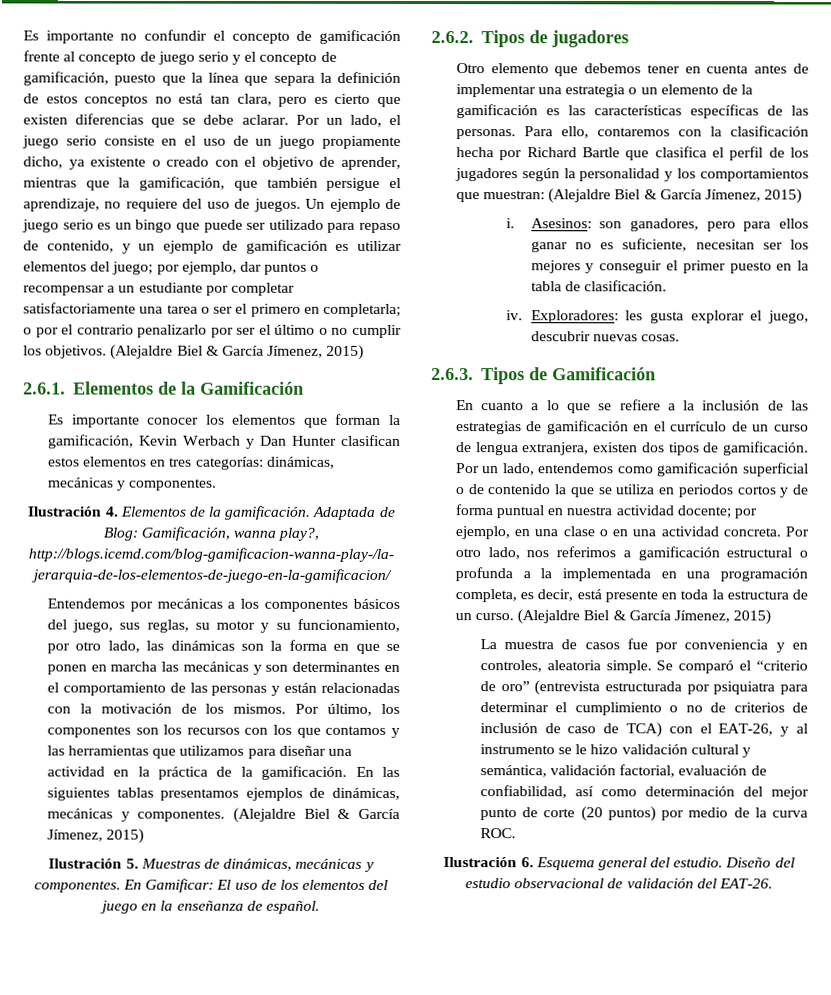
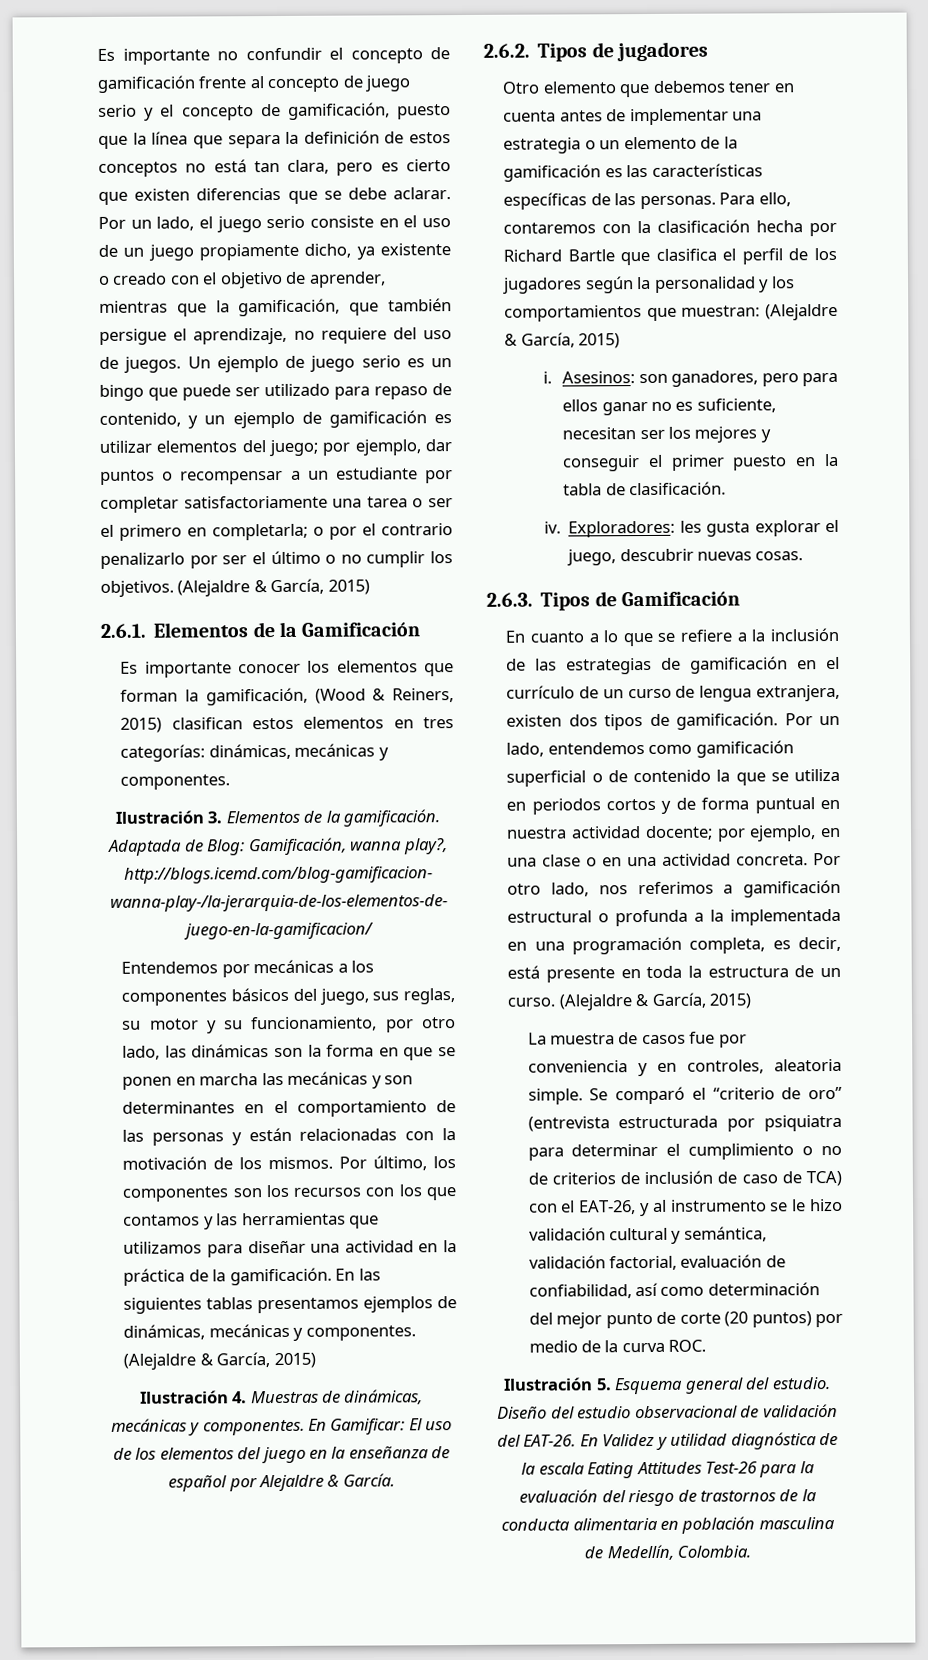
[176,345,324,358] Biel & García Jímenez, -> [253,578,325,595] & García,
[138,435,337,449] Kevin Werbach y Dan Hunter -> [314,688,454,704] [120,717,163,733] (Wood & Reiners, 2015)
[104,506,118,517] 4. -> [207,811,223,824] 3.
[303,808,401,819] [46,829,103,842] Biel & García Jímenez, -> [199,1352,271,1368] & García,
[125,858,139,869] 5. -> [232,1391,248,1404] 4.
[265,900,320,914] español. -> [168,1473,395,1492] español por Alejaldre & García.
[614,189,762,202] Biel & García Jímenez, -> [504,332,575,348] & García,
[583,610,731,623] Biel & García Jímenez, -> [635,992,706,1008] & García,
[520,857,534,868] 6. -> [595,1378,612,1391] 5.
(773, 883) none -> [579,1432,839,1450] [521,1461,815,1479] [519,1489,817,1507] [501,1516,835,1534] [584,1544,751,1561] En Validez y utilidad diagnóstica de la escala Eating Attitudes Test-26 para la evaluación del riesgo de trastornos de la conducta alimentaria en población masculina de Medellín, Colombia.

